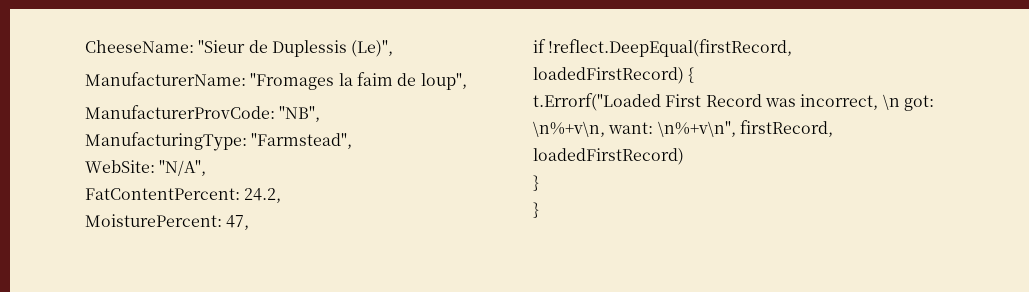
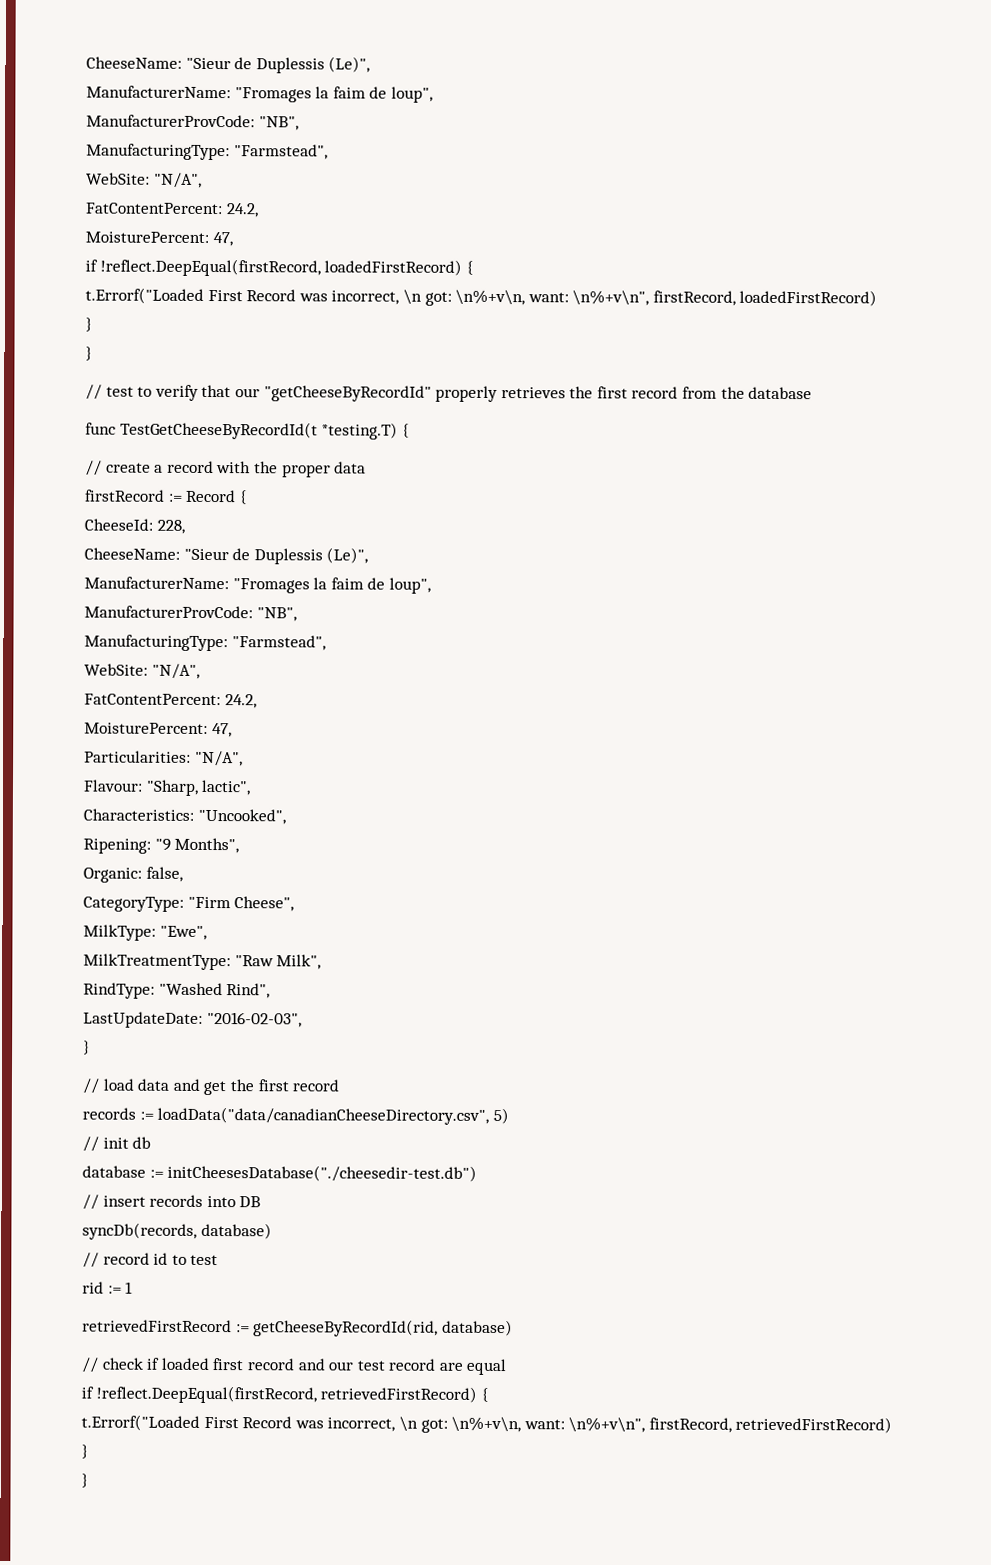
(539, 210) none -> [85,384,813,403] [85,421,410,440] [85,460,367,478] [84,489,248,505] [84,518,185,534] [84,547,369,565] [84,576,431,594] [84,605,297,622] [84,634,326,652] [84,663,200,679] [84,693,257,709] [84,722,232,738] [84,750,243,767] [83,779,252,796] [83,808,286,825] [83,837,240,854] [83,866,183,883] [83,896,295,912] [83,924,207,941] [83,953,322,971] [83,982,271,999] [83,1011,302,1028] [83,1040,91,1055] [82,1078,340,1096] [82,1106,509,1125] [82,1136,152,1152] [82,1164,478,1182] [82,1194,262,1210] [82,1222,272,1240] [82,1252,219,1268] [82,1281,134,1294] [82,1319,513,1337] [81,1357,507,1376] [81,1385,489,1404] [81,1414,893,1434] [81,1444,89,1459] [81,1473,89,1488] // // test to verify that our "getCheeseByRecordId" properly retrieves the first record from the database // func TestGetCheeseByRecordId(t *testing.T) { // // create a record with the proper data // firstRecord := Record { // CheeseId: 228, // CheeseName: "Sieur de Duplessis (Le)", // ManufacturerName: "Fromages la faim de loup", // ManufacturerProvCode: "NB", // ManufacturingType: "Farmstead", // WebSite: "N/A", // FatContentPercent: 24.2, // MoisturePercent: 47, // Particularities: "N/A", // Flavour: "Sharp, lactic", // Characteristics: "Uncooked", // Ripening: "9 Months", // Organic: false, // CategoryType: "Firm Cheese", // MilkType: "Ewe", // MilkTreatmentType: "Raw Milk", // RindType: "Washed Rind", // LastUpdateDate: "2016-02-03", // } // // load data and get the first record // records := loadData("data/canadianCheeseDirectory.csv", 5) // // init db // database := initCheesesDatabase("./cheesedir-test.db") // // insert records into DB // syncDb(records, database) // // record id to test // rid := 1 // retrievedFirstRecord := getCheeseByRecordId(rid, database) // // check if loaded first record and our test record are equal // if !reflect.DeepEqual(firstRecord, retrievedFirstRecord) { // t.Errorf("Loaded First Record was incorrect, \n got: \n%+v\n, want: \n%+v\n", firstRecord, retrievedFirstRecord) // } // }

